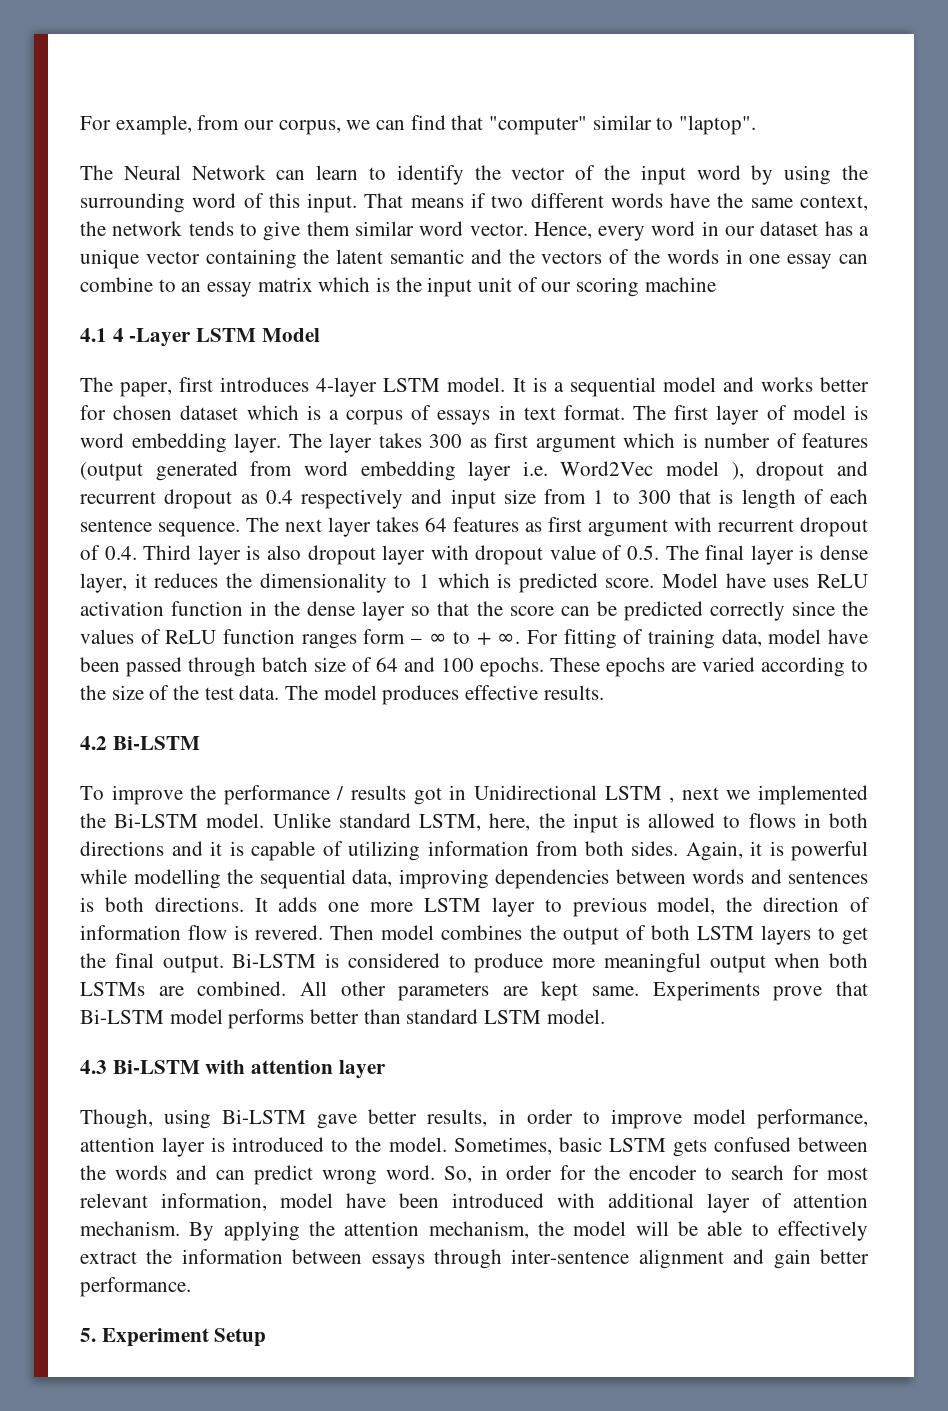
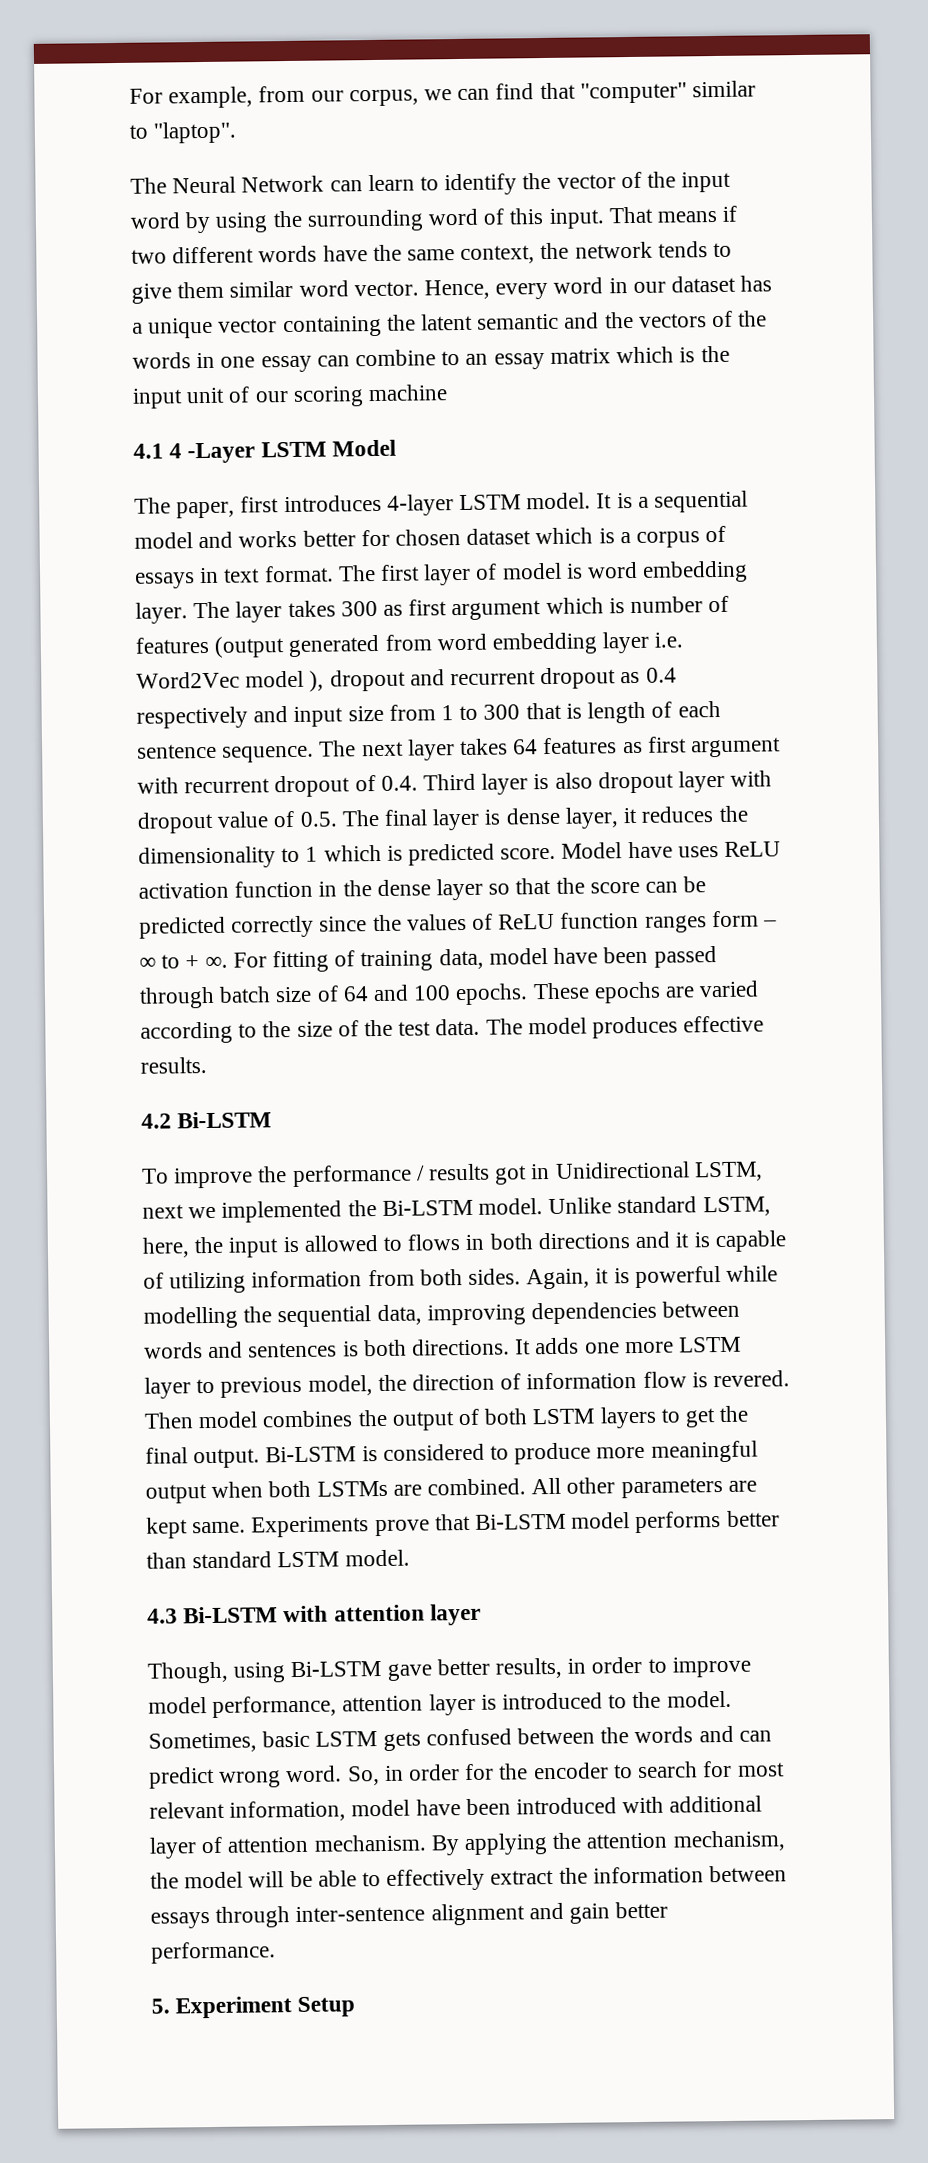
[604,786,675,803] LSTM , -> [693,1161,763,1182] LSTM,

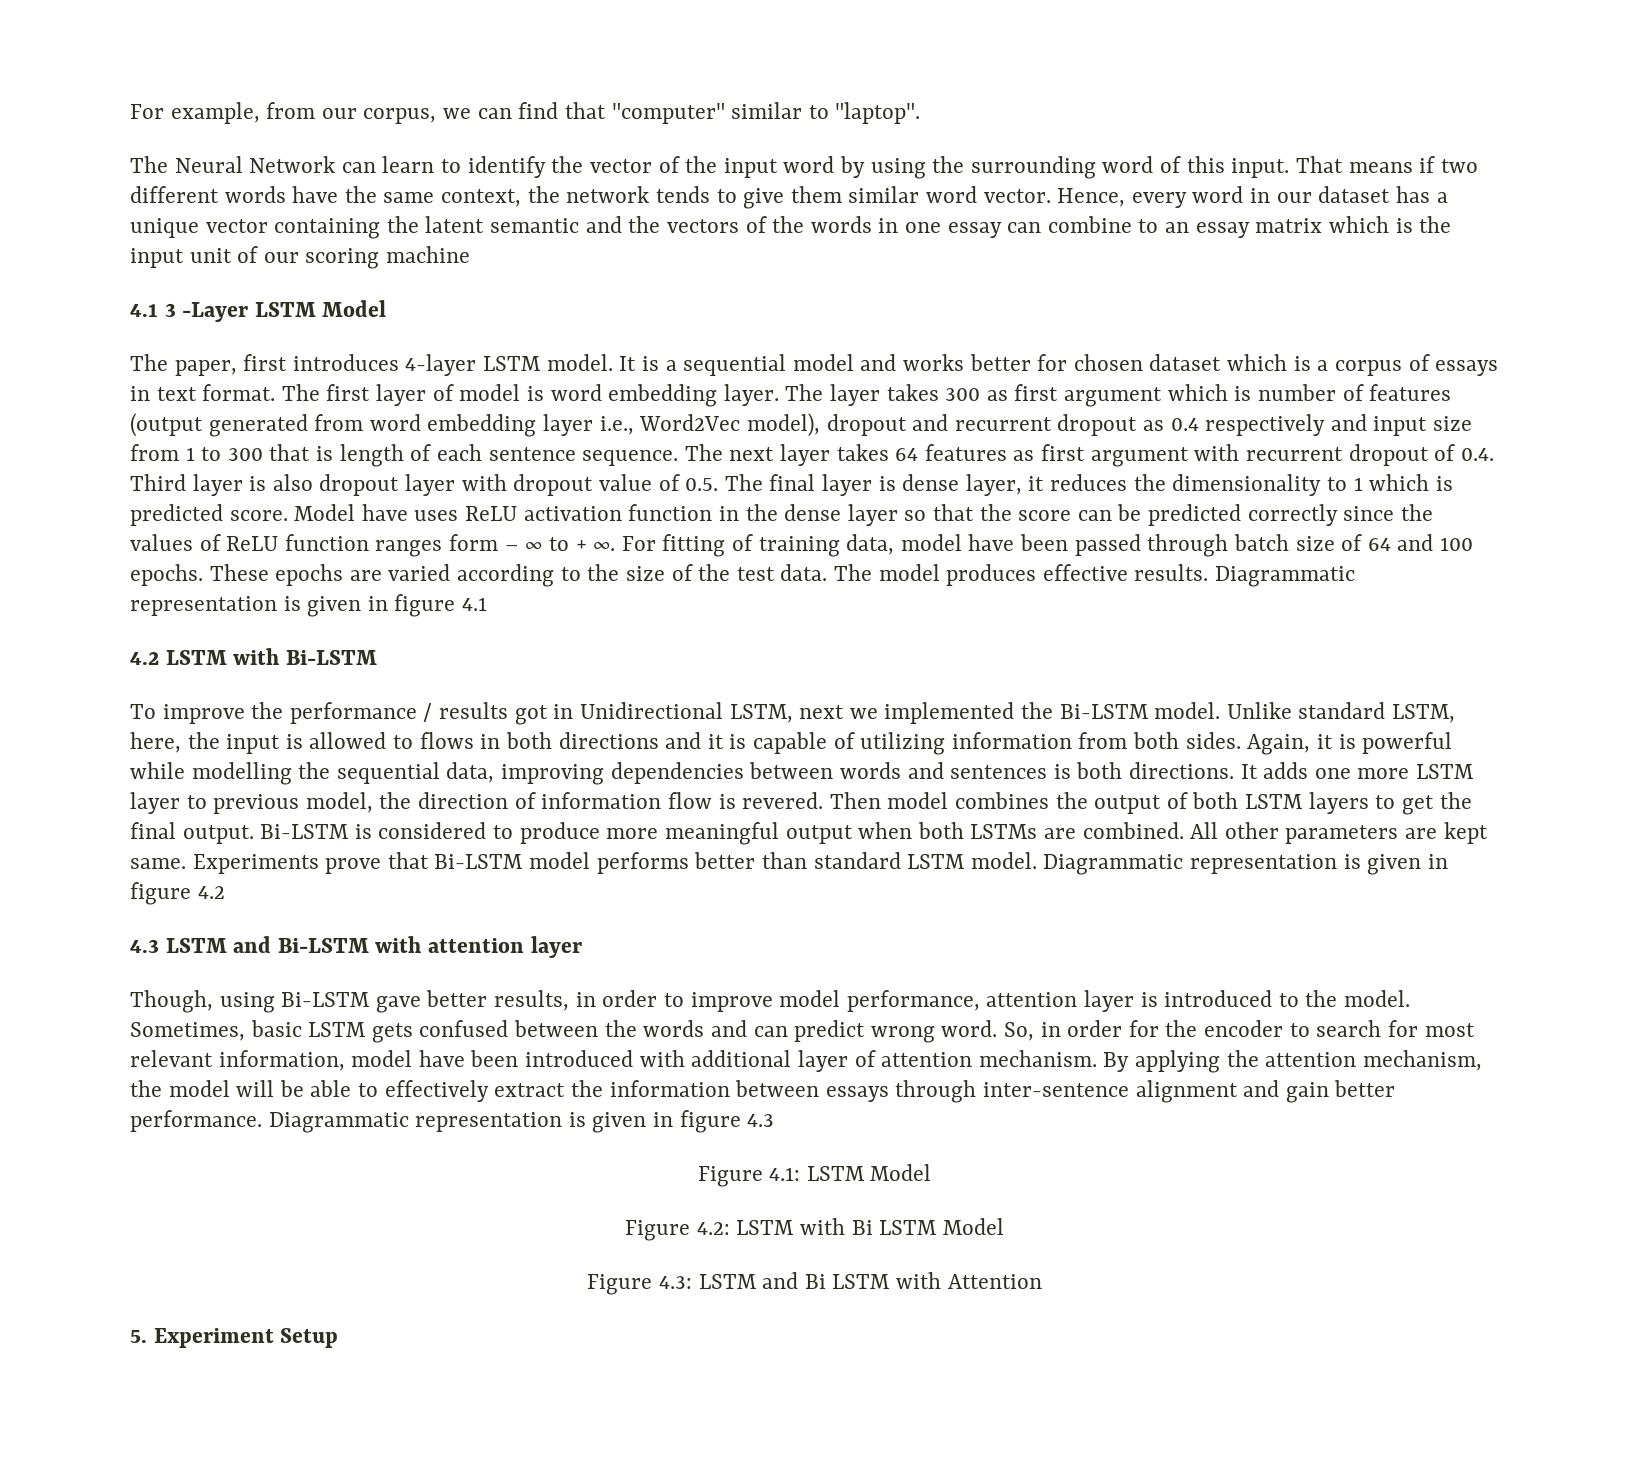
[169,443,183,459] 4 -> [164,303,176,317] 3
[654,632,684,648] [136,670,325,692] i.e. Word2Vec model ), -> [599,413,820,437] i.e., Word2Vec model),
[141,1113,172,1129] // 4.2 -> [1215,566,1356,587] [130,594,488,617] [130,648,280,665] Diagrammatic representation is given in figure 4.1 // 4.2 LSTM with
[147,1608,178,1624] // 4.3 -> [1043,854,1448,875] [130,882,225,905] [130,936,272,953] Diagrammatic representation is given in figure 4.2 // 4.3 LSTM and
(276, 1952) none -> [268,1110,775,1133] [697,1164,932,1187] [625,1218,1004,1241] [587,1272,1042,1295] Diagrammatic representation is given in figure 4.3 // Figure 4.1: LSTM Model // Figure 4.2: LSTM with Bi LSTM Model // Figure 4.3: LSTM and Bi LSTM with Attention

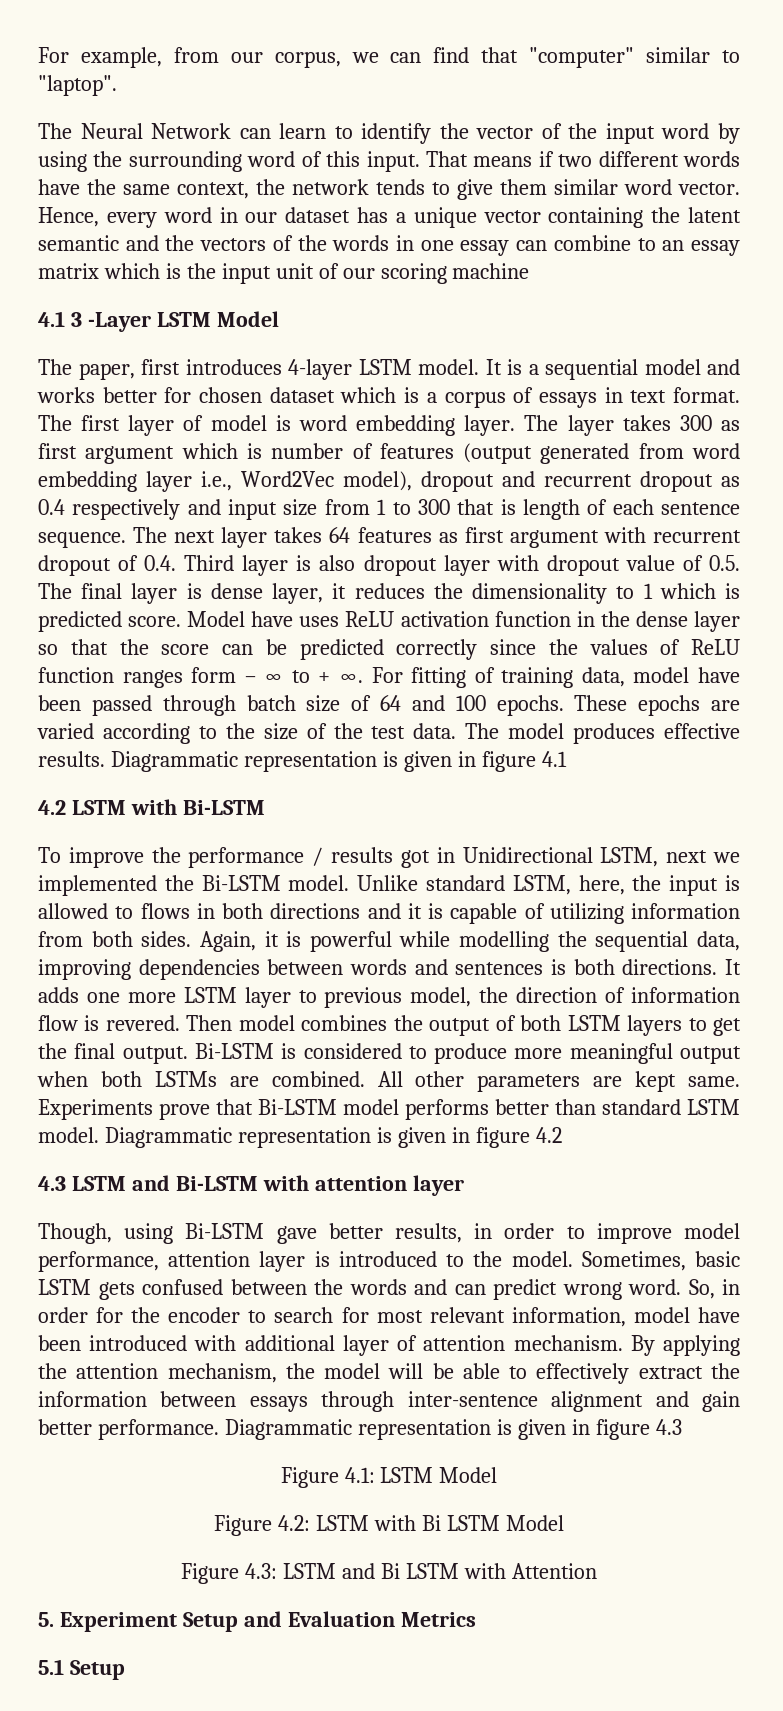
(339, 1338) none -> [243,1611,476,1627] [38,1659,125,1680] and Evaluation Metrics // 5.1 Setup

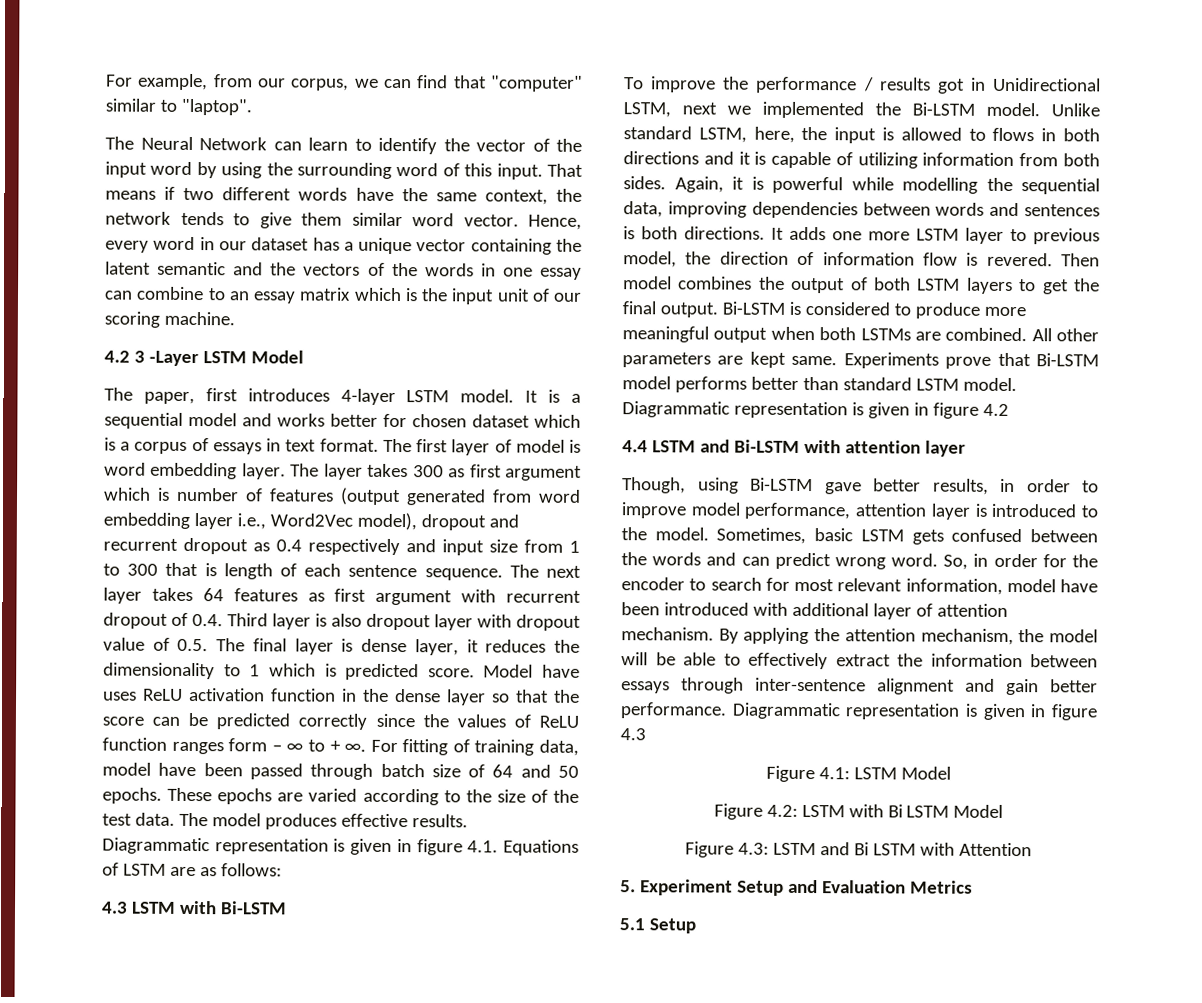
[452,263,530,279] [38,311,65,327] machine // 4.1 -> [163,311,235,326] [104,350,130,363] machine. // 4.2
[455,695,486,711] 100 -> [558,765,580,778] 50
[541,751,567,767] [38,800,66,815] 4.1 // 4.2 -> [467,839,579,856] [102,862,282,877] [101,901,128,914] 4.1. Equations of LSTM are as follows: // 4.3
[38,1176,66,1191] 4.3 -> [622,440,648,453] 4.4

